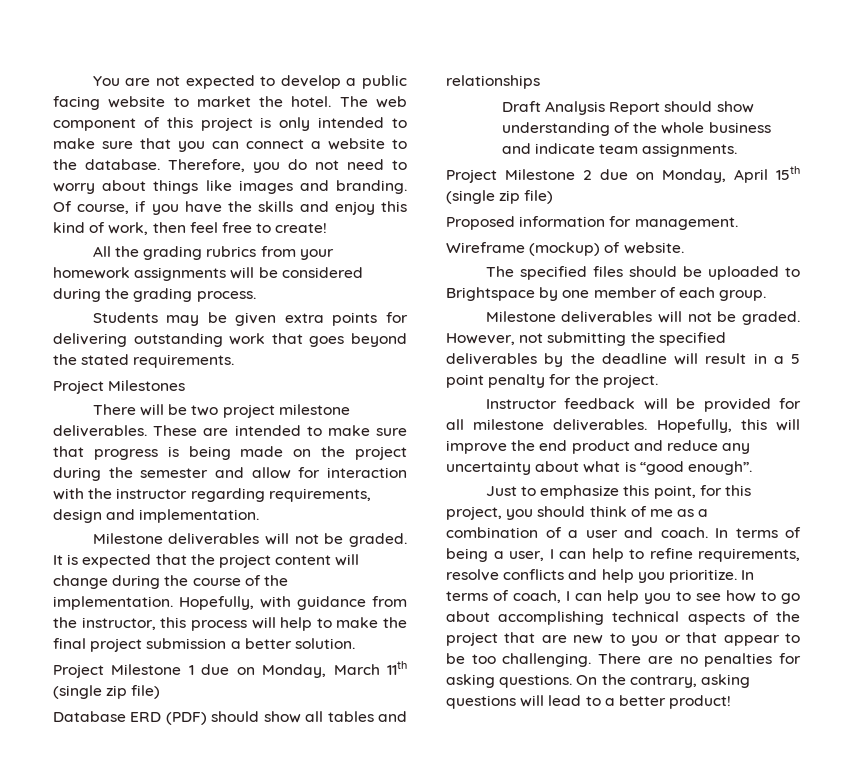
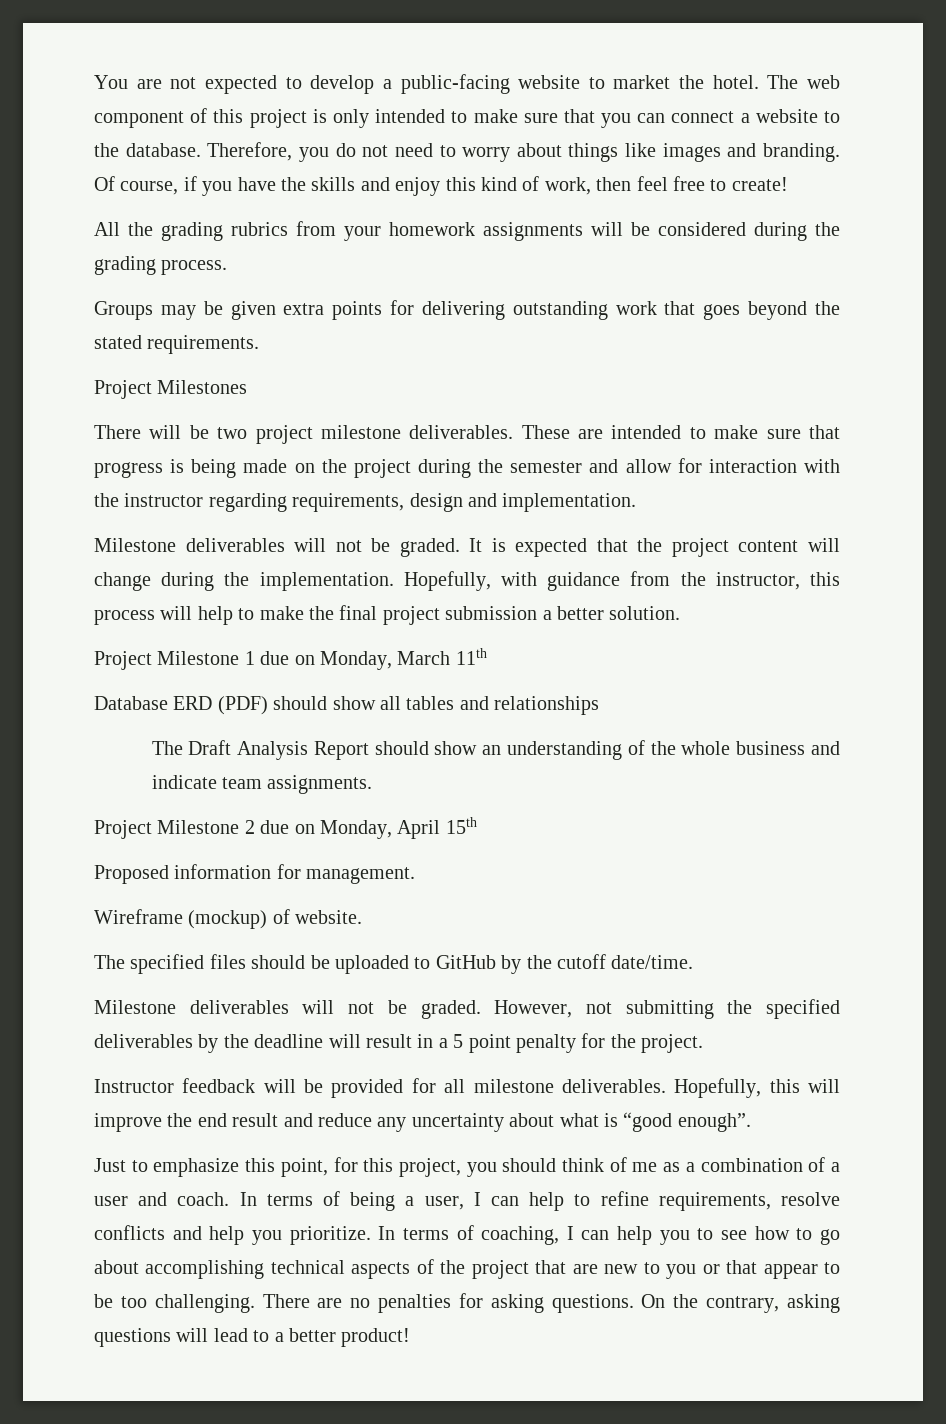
[362,75,407,89] [53,96,100,110] public facing -> [400,74,510,94] public-facing
[92,312,158,323] Students -> [94,301,153,320] Groups
[192,575,288,586] course of the -> (250, 579) none
[53,685,161,699] (single zip file) -> (487, 656) none
(540, 82) none -> [151,741,183,755] The
(754, 107) none -> [482,745,502,755] an
[446,190,554,204] (single zip file) -> (477, 825) none
[446,287,767,301] Brightspace by one member of each group. -> [435,954,694,974] GitHub by the cutoff date/time.
[571,440,630,454] product -> [232,1113,279,1127] result
[513,590,561,603] coach, -> [481,1226,560,1245] coaching,

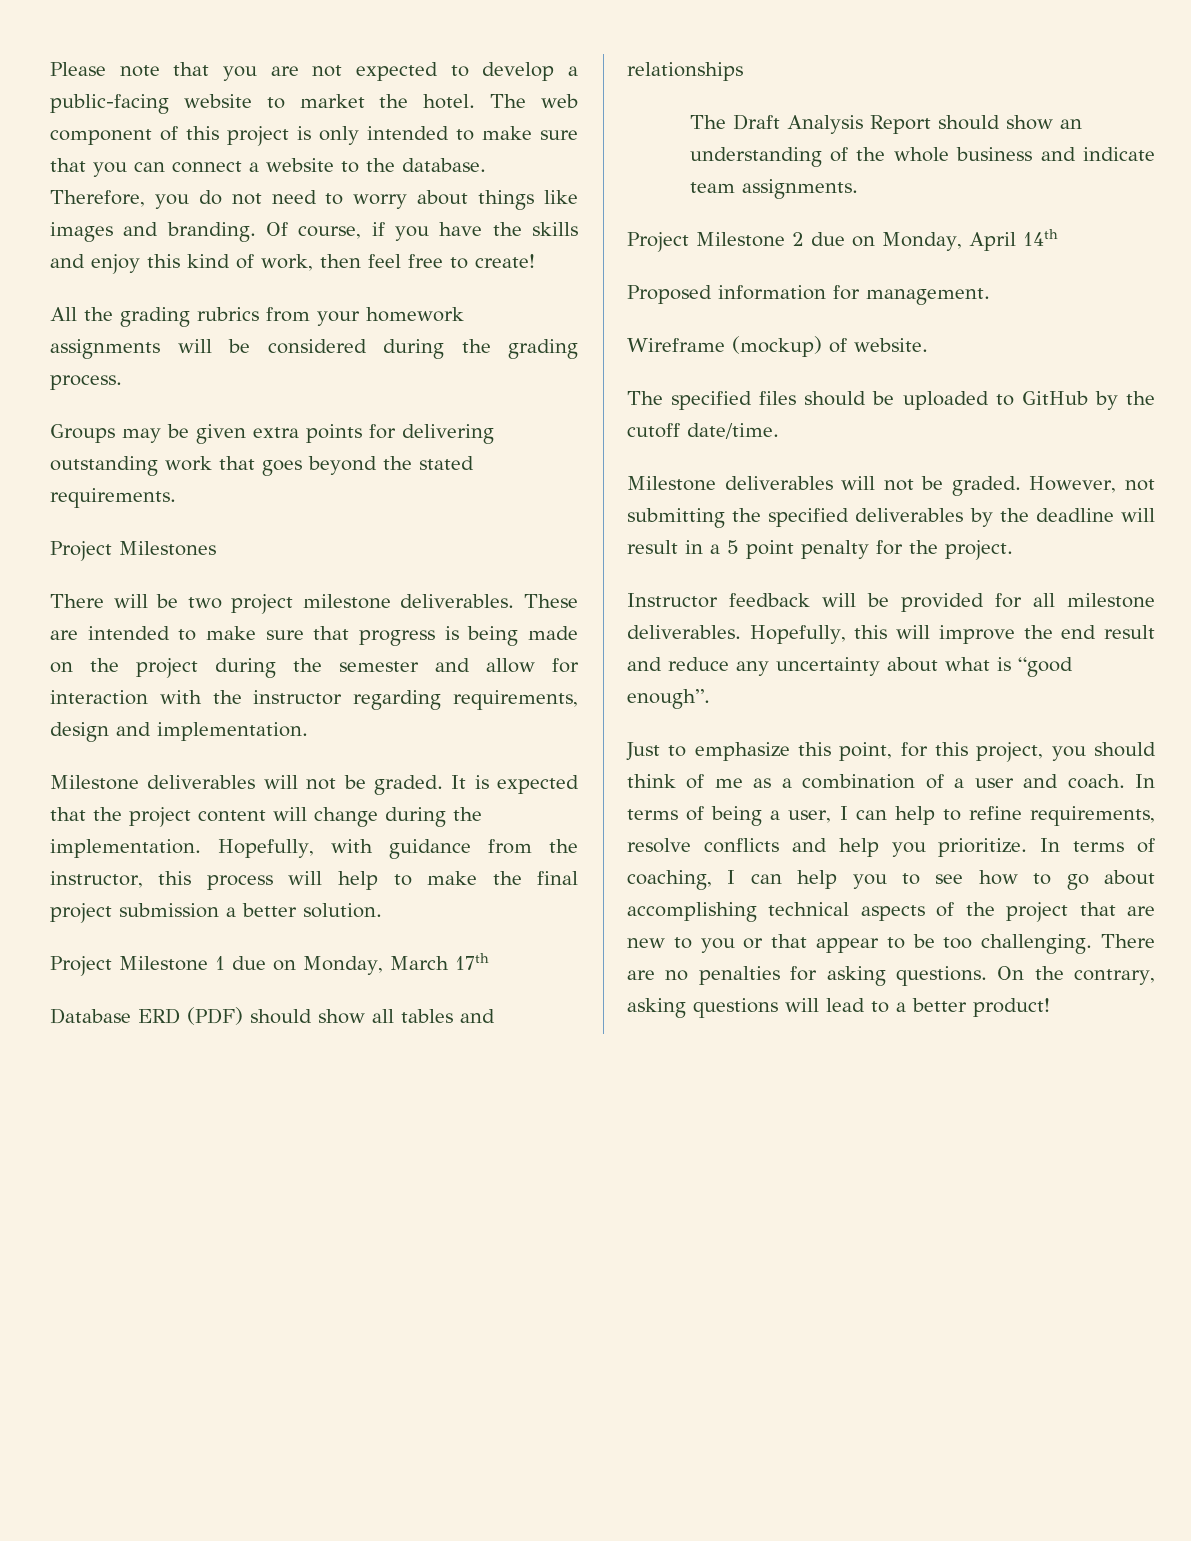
[94,75,128,89] You -> [50,62,257,81] Please note that you
[455,648,487,665] 11th -> [454,953,489,970] 17th
[445,817,477,834] 15th -> [1022,229,1058,246] 14th

